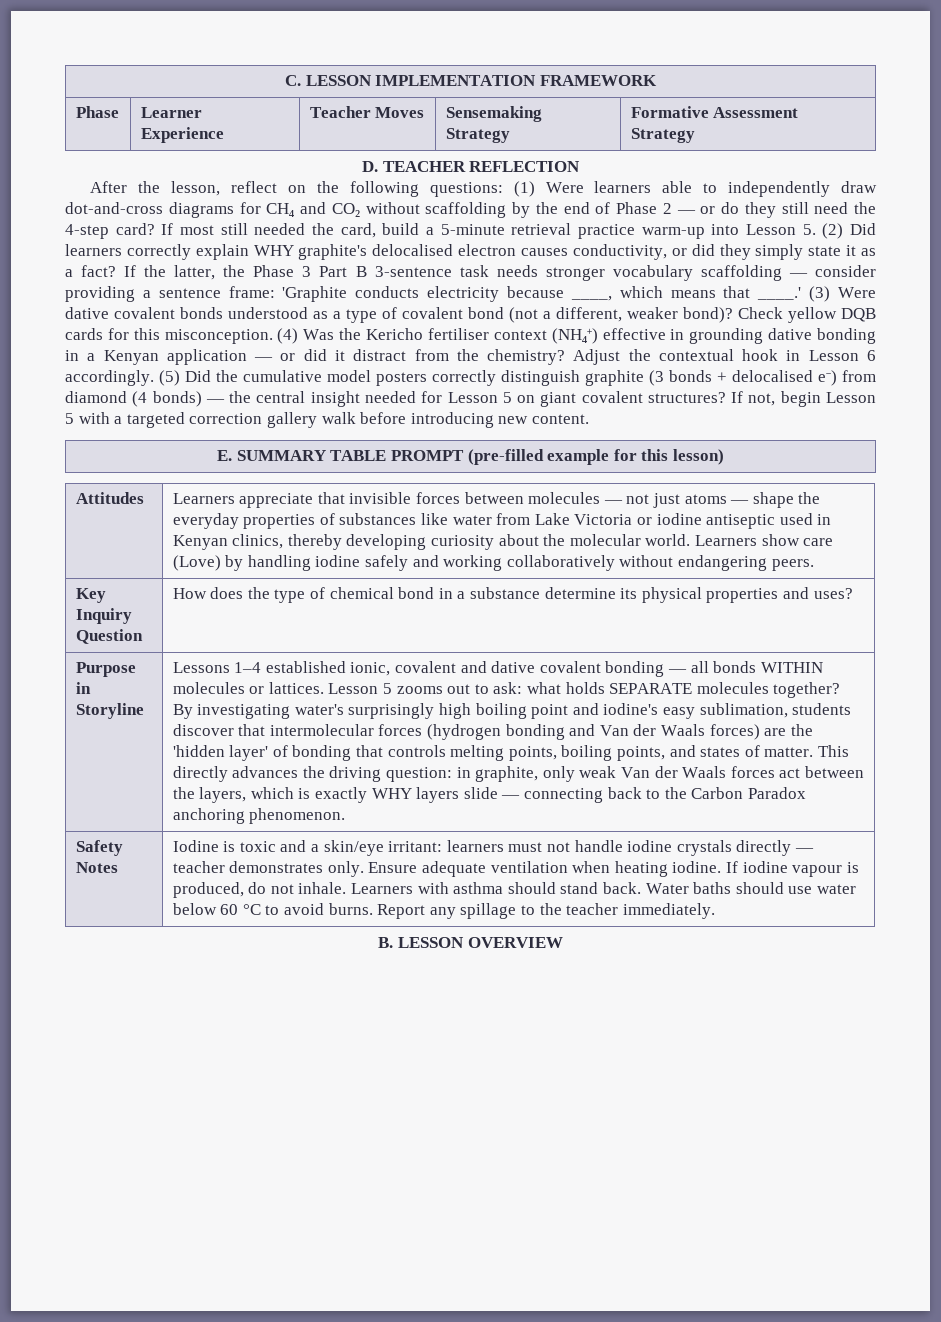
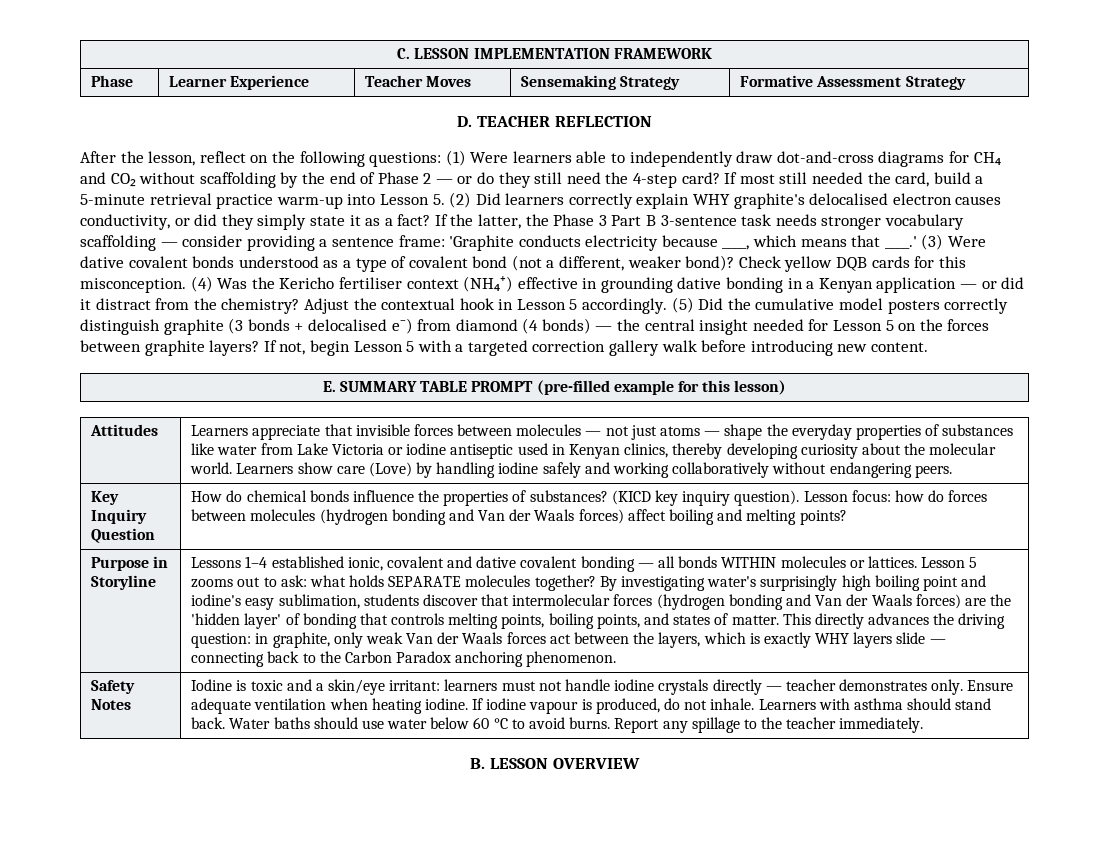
[867,350,877,361] 6 -> [569,299,578,310] 5
[540,391,726,407] giant covalent structures? -> [919,319,990,331] [80,340,260,356] the forces between graphite layers?
[210,587,853,603] does the type of chemical bond in a substance determine its physical properties and uses? -> [226,490,988,506] [191,509,847,525] do chemical bonds influence the properties of substances? (KICD key inquiry question). Lesson focus: how do forces between molecules (hydrogen bonding and Van der Waals forces) affect boiling and melting points?

